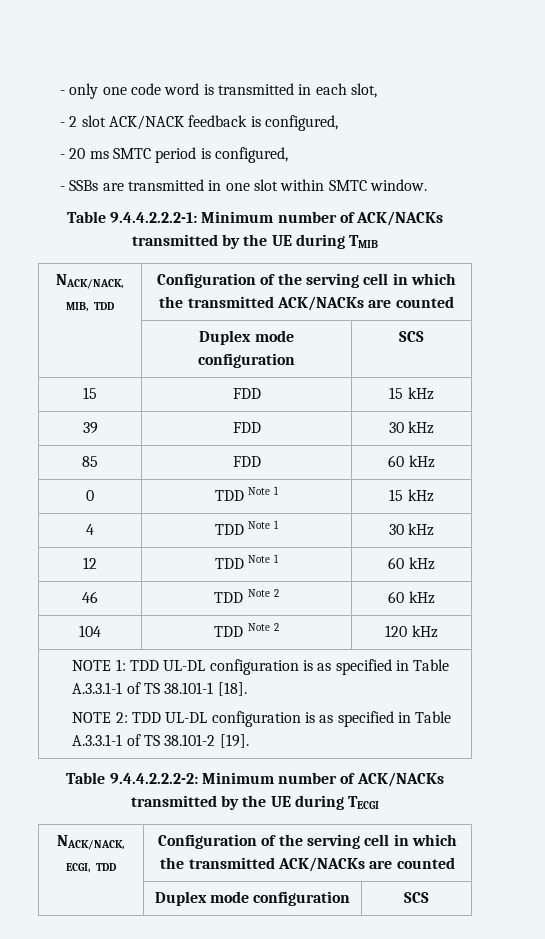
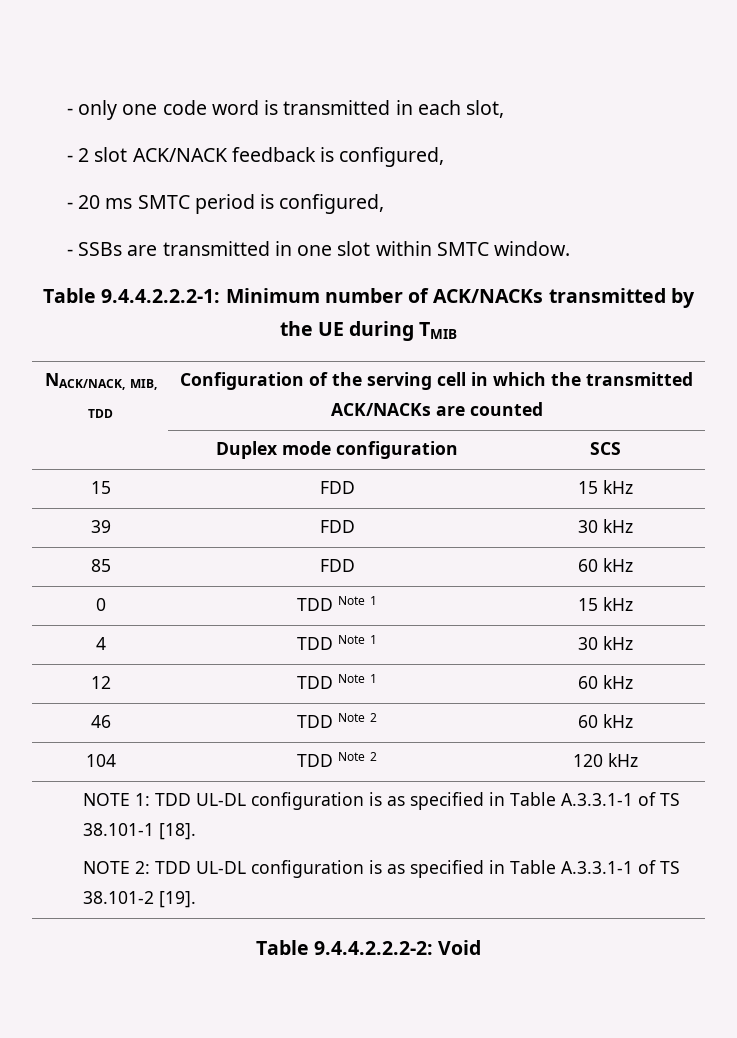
[201,772,444,787] [130,795,380,810] [57,835,125,850] [66,863,117,873] [158,834,457,849] [160,857,455,872] [154,891,351,906] [404,892,429,903] Minimum number of ACK/NACKs transmitted by the UE during TECGI // NACK/NACK, ECGI, TDD | Configuration of the serving cell in which the transmitted ACK/NACKs are counted // | Duplex mode configuration | SCS -> [438,940,482,955] Void

